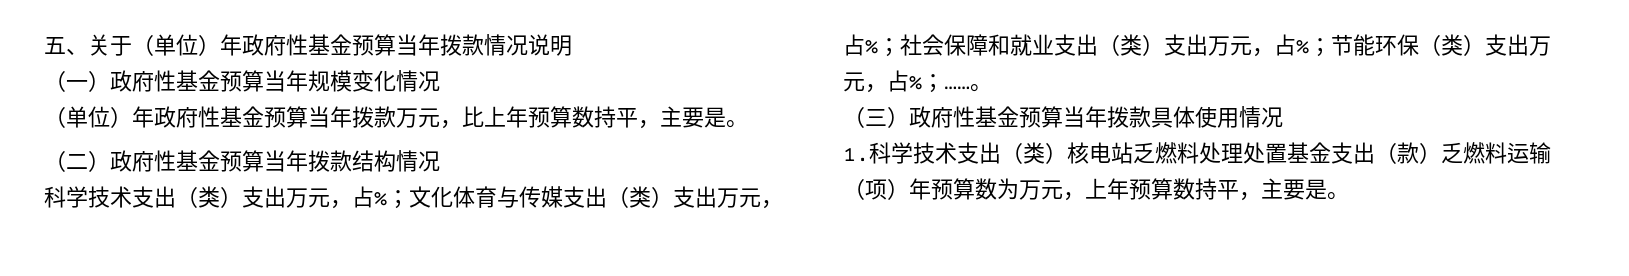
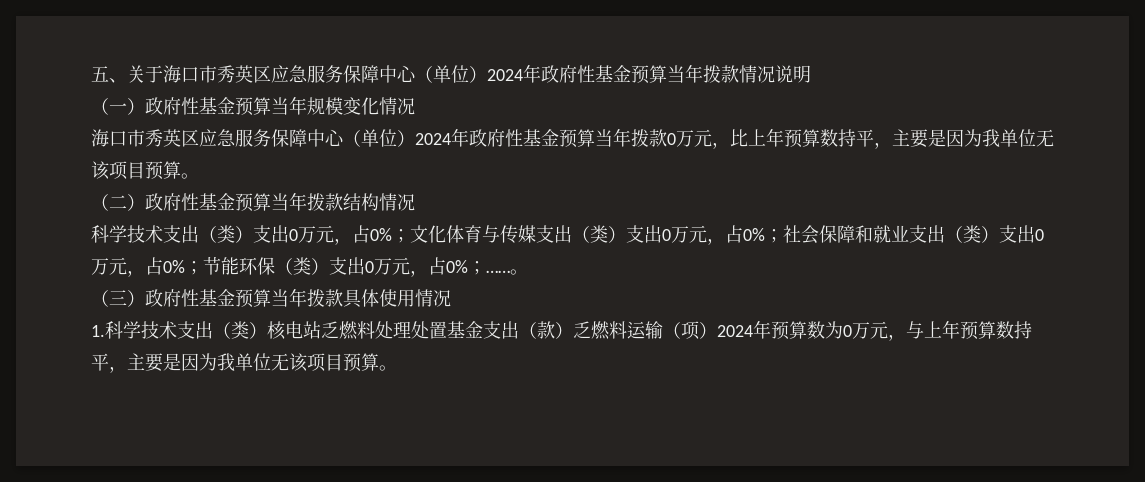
[132,34,220,56] （单位） -> [163,65,523,83] 海口市秀英区应急服务保障中心（单位）2024
[44,106,396,128] （单位）年政府性基金预算当年拨款 -> [91,128,676,148] 海口市秀英区应急服务保障中心（单位）2024年政府性基金预算当年拨款0
(726, 117) none -> [946,129,1054,147] [91,161,181,180] 因为我单位无该项目预算
[286,186,387,209] 万元，占% -> [289,225,392,245] 0万元，占0%
[717,188,783,209] [843,34,878,56] 万元，占% -> [662,225,765,245] 0万元，占0%
[1208,34,1309,57] 万元，占% -> [1035,229,1044,241] [91,257,185,277] 0万元，占0%
[1529,36,1551,56] [843,70,922,93] 万元，占% -> [365,257,468,277] 0万元，占0%
(909, 189) none -> [717,325,753,337] 2024
[1019,178,1327,201] 万元，上年预算数持平，主要是 -> [843,320,1032,341] [91,353,379,373] 0万元，与上年预算数持平，主要是因为我单位无该项目预算

